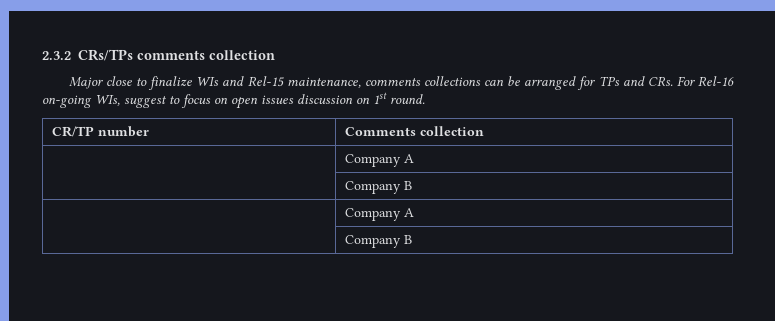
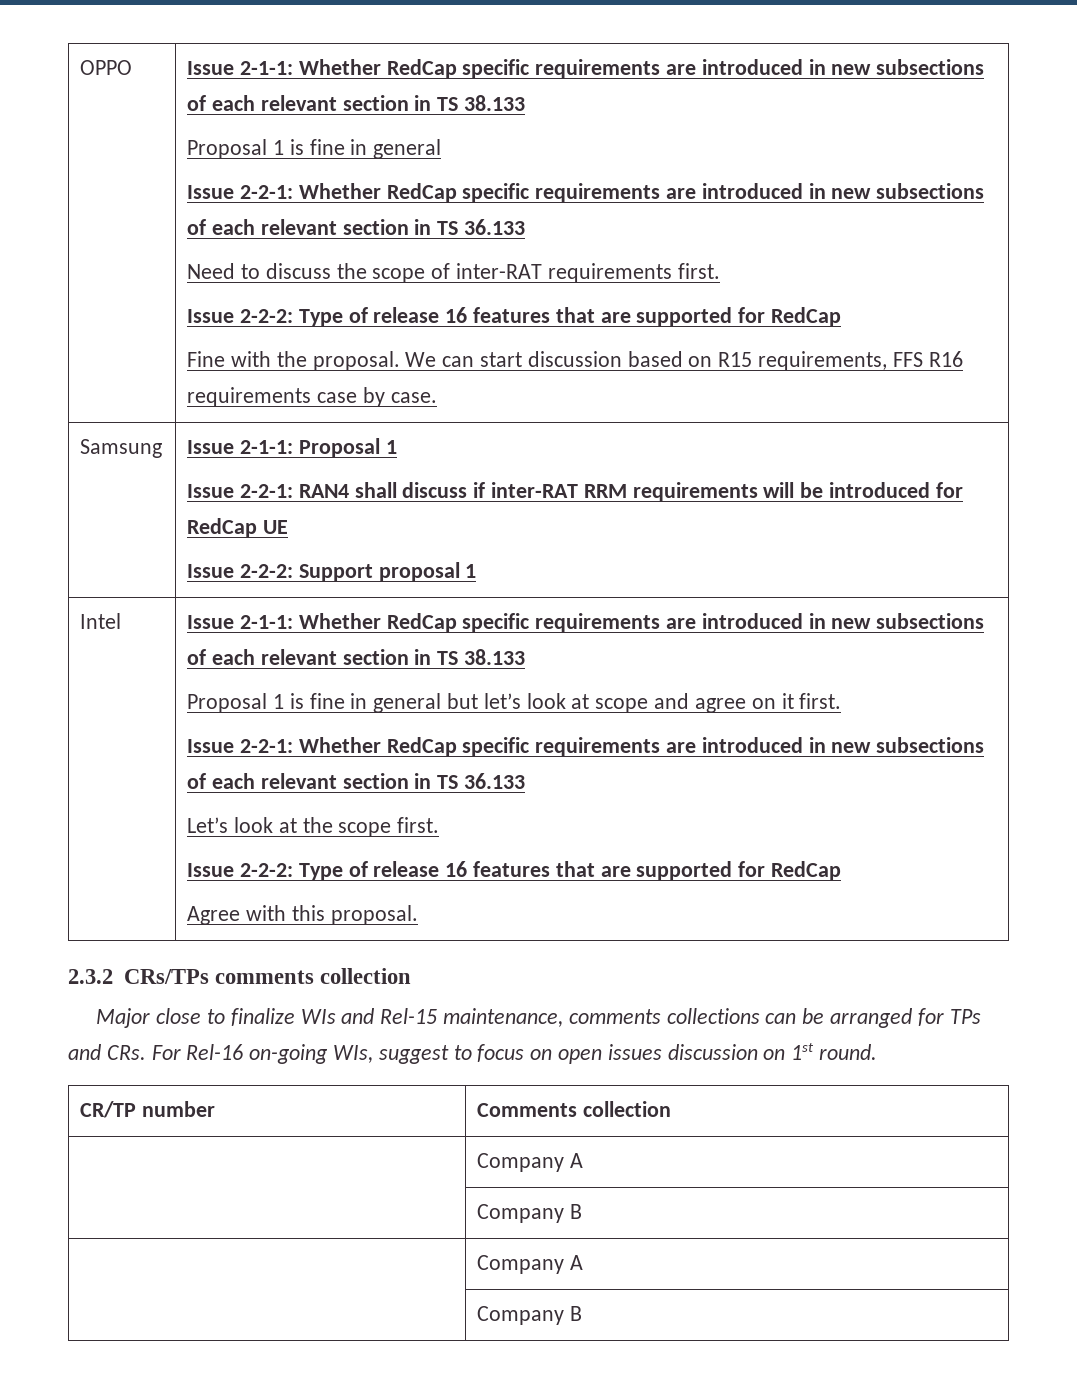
(42, 55) none -> [80,60,133,75] [187,59,985,78] [187,95,526,111] [187,139,442,159] [187,183,985,202] [187,219,526,235] [187,263,720,283] [187,307,842,326] [187,351,963,371] [187,387,437,407] [80,439,163,458] [187,438,397,457] [187,482,963,501] [187,518,289,537] [187,562,477,581] [80,613,122,629] [187,613,985,632] [187,649,526,665] [187,693,842,713] [187,737,985,756] [187,773,526,789] [187,817,440,837] [187,861,842,880] [187,905,418,925] OPPO | Issue 2-1-1: Whether RedCap specific requirements are introduced in new subsections of each relevant section in TS 38.133 // Proposal 1 is fine in general // Issue 2-2-1: Whether RedCap specific requirements are introduced in new subsections of each relevant section in TS 36.133 // Need to discuss the scope of inter-RAT requirements first. // Issue 2-2-2: Type of release 16 features that are supported for RedCap // Fine with the proposal. We can start discussion based on R15 requirements, FFS R16 requirements case by case. // Samsung | Issue 2-1-1: Proposal 1 // Issue 2-2-1: RAN4 shall discuss if inter-RAT RRM requirements will be introduced for RedCap UE // Issue 2-2-2: Support proposal 1 // Intel | Issue 2-1-1: Whether RedCap specific requirements are introduced in new subsections of each relevant section in TS 38.133 // Proposal 1 is fine in general but let’s look at scope and agree on it first. // Issue 2-2-1: Whether RedCap specific requirements are introduced in new subsections of each relevant section in TS 36.133 // Let’s look at the scope first. // Issue 2-2-2: Type of release 16 features that are supported for RedCap // Agree with this proposal. //

